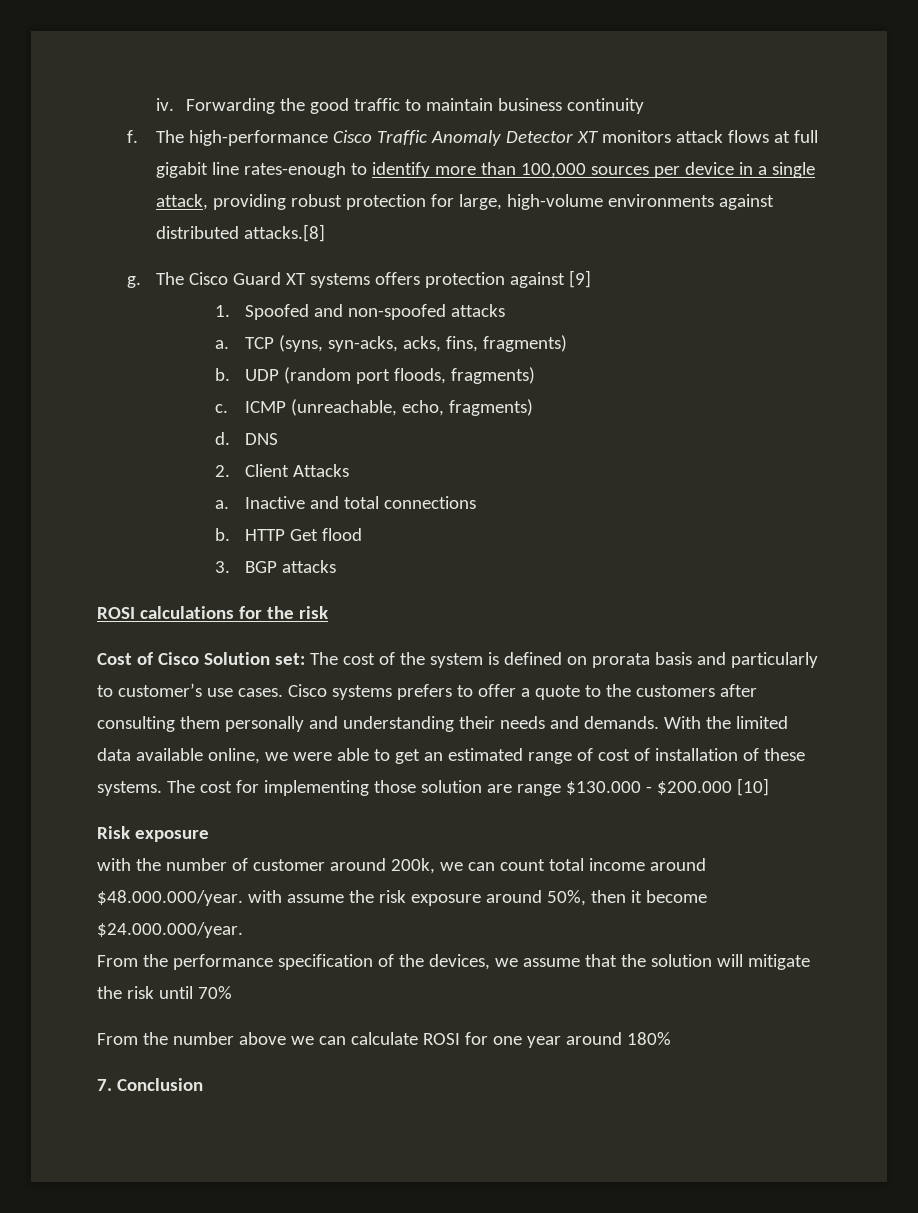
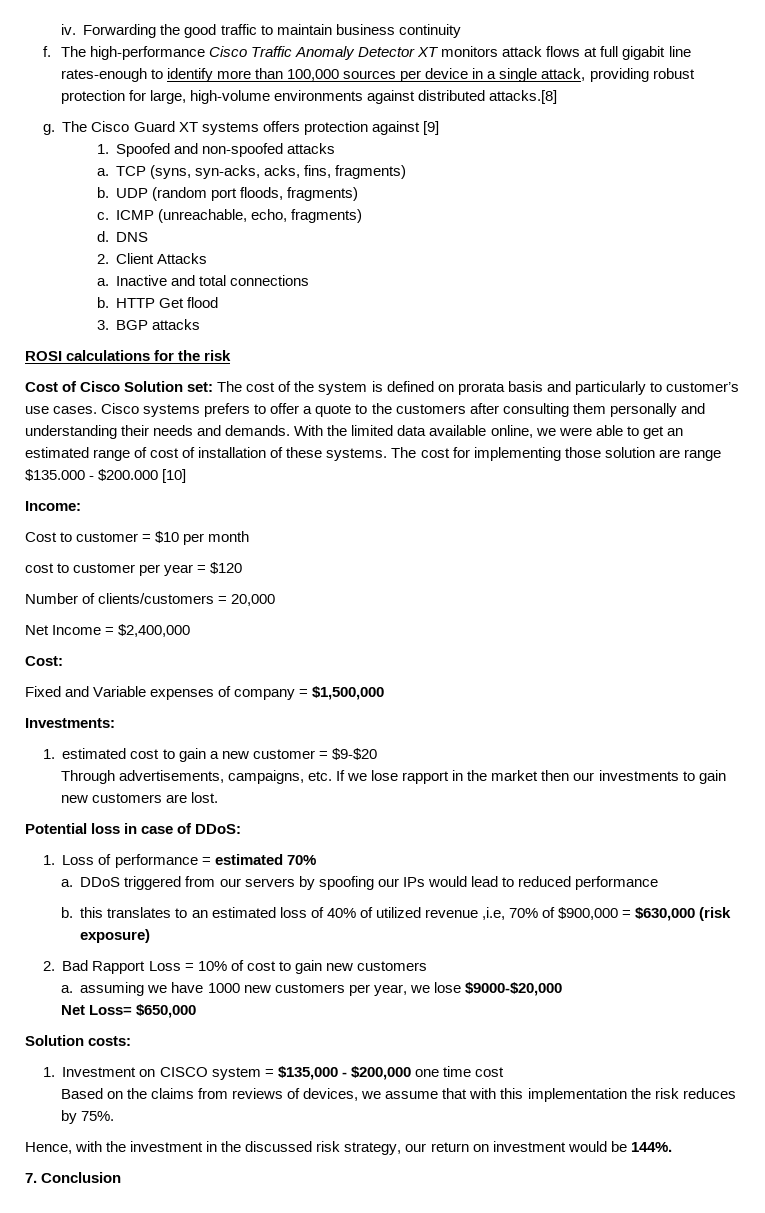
[565,781,641,795] $130.000 -> [25,469,85,481] $135.000
[97,826,209,842] [97,858,706,874] [97,890,707,906] [97,922,243,938] [97,954,810,970] [97,986,232,999] [97,1032,671,1048] Risk exposure // with the number of customer around 200k, we can count total income around $48.000.000/year. with assume the risk exposure around 50%, then it become $24.000.000/year. // From the performance specification of the devices, we assume that the solution will mitigate the risk until 70% // From the number above we can calculate ROSI for one year around 180% -> [25,501,81,511] [25,531,250,545] [25,562,243,576] [25,593,276,606] [25,624,191,637] [25,656,63,666] [25,686,385,700] [25,718,115,728] [42,748,377,762] [60,770,726,784] [60,792,218,803] [25,823,242,834] [42,854,316,868] [60,876,658,890] [60,907,732,921] [80,929,151,943] [42,960,427,974] [60,982,562,996] [60,1004,196,1018] [25,1035,132,1046] [42,1066,504,1080] [60,1088,736,1102] [60,1110,114,1124] [25,1141,672,1155] Income: // Cost to customer = $10 per month // cost to customer per year = $120 // Number of clients/customers = 20,000 // Net Income = $2,400,000 // Cost: // Fixed and Variable expenses of company = $1,500,000 // Investments: // 1. estimated cost to gain a new customer = $9-$20 // Through advertisements, campaigns, etc. If we lose rapport in the market then our investments to gain new customers are lost. // Potential loss in case of DDoS: // 1. Loss of performance = estimated 70% // a. DDoS triggered from our servers by spoofing our IPs would lead to reduced performance // b. this translates to an estimated loss of 40% of utilized revenue ,i.e, 70% of $900,000 = $630,000 (risk exposure) // 2. Bad Rapport Loss = 10% of cost to gain new customers // a. assuming we have 1000 new customers per year, we lose $9000-$20,000 // Net Loss= $650,000 // Solution costs: // 1. Investment on CISCO system = $135,000 - $200,000 one time cost // Based on the claims from reviews of devices, we assume that with this implementation the risk reduces by 75%. // Hence, with the investment in the discussed risk strategy, our return on investment would be 144%.

